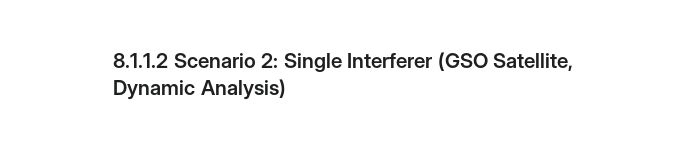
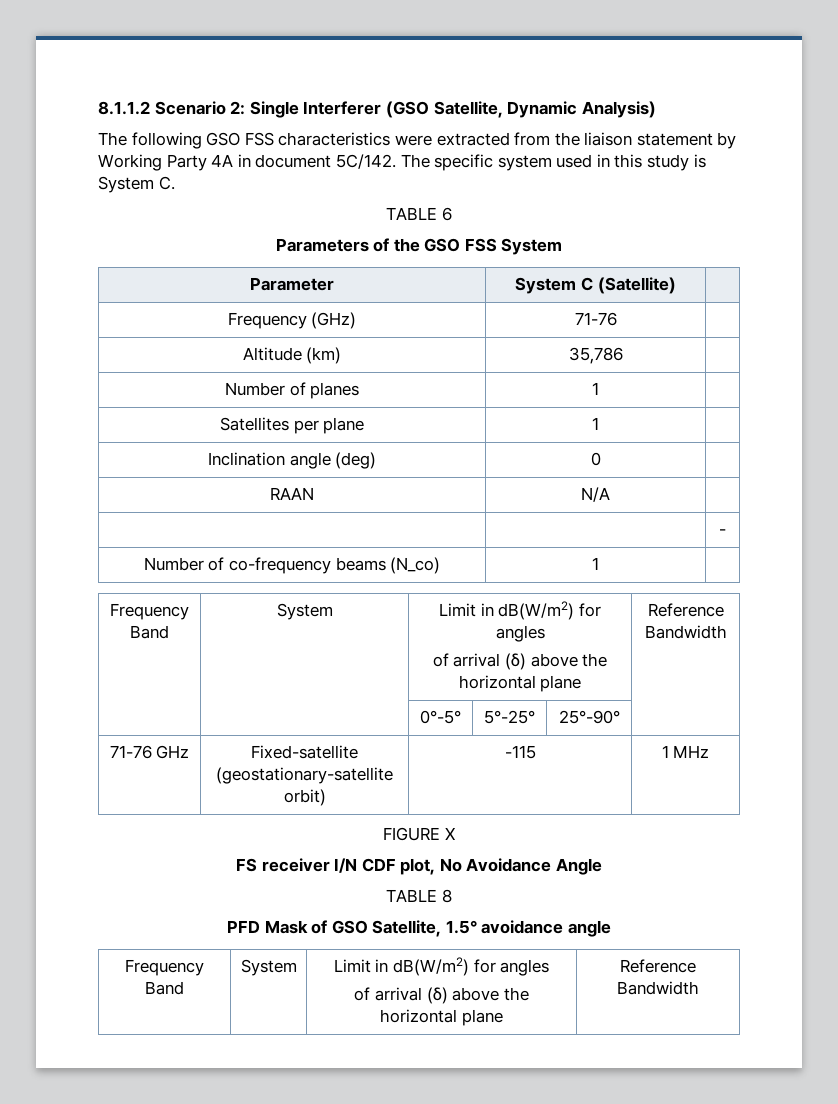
(286, 89) none -> [98,132,737,149] [98,154,706,171] [98,176,175,193] [386,207,452,221] [275,238,563,255] [250,277,334,291] [515,277,676,294] [227,312,357,329] [574,312,617,326] [242,347,342,364] [568,347,623,364] [224,382,360,399] [592,382,599,395] [219,417,365,434] [592,417,599,430] [207,452,377,469] [590,452,601,466] [270,487,314,500] [581,487,610,502] [719,529,726,535] [143,557,441,574] [592,557,599,570] [110,603,189,620] [130,625,169,639] [276,603,333,620] [439,601,601,620] [495,625,545,642] [432,653,608,670] [458,675,582,692] [647,603,724,617] [644,625,727,639] [420,710,461,724] [484,710,535,724] [558,710,620,724] [109,745,190,759] [251,745,358,759] [216,767,393,784] [283,789,326,806] [504,745,536,759] [661,745,710,758] [383,827,456,841] [235,858,603,875] [386,889,452,903] [226,920,612,937] [125,959,204,976] [145,981,184,995] [240,959,297,976] [333,957,550,976] [354,987,529,1004] [380,1009,503,1026] [620,959,696,973] [617,981,699,995] // The following GSO FSS characteristics were extracted from the liaison statement by Working Party 4A in document 5C/142. The specific system used in this study is System C. // TABLE 6 // Parameters of the GSO FSS System // Parameter | System C (Satellite) | // Frequency (GHz) | 71-76 | // Altitude (km) | 35,786 | // Number of planes | 1 | // Satellites per plane | 1 | // Inclination angle (deg) | 0 | // RAAN | N/A | // | | - // Number of co-frequency beams (N_co) | 1 | // Frequency Band | System | Limit in dB(W/m2) for angles // of arrival (δ) above the horizontal plane | Reference Bandwidth // | | 0°-5° | 5°-25° | 25°-90° | // 71-76 GHz | Fixed-satellite (geostationary-satellite orbit) | -115 | 1 MHz // FIGURE X // FS receiver I/N CDF plot, No Avoidance Angle // TABLE 8 // PFD Mask of GSO Satellite, 1.5° avoidance angle // Frequency Band | System | Limit in dB(W/m2) for angles // of arrival (δ) above the horizontal plane | Reference Bandwidth

